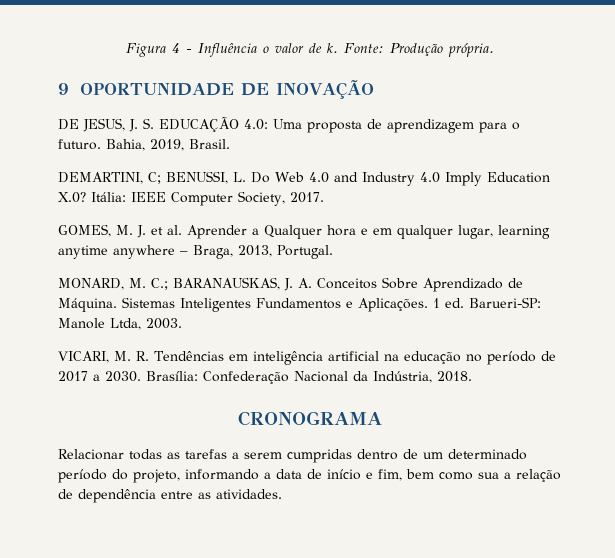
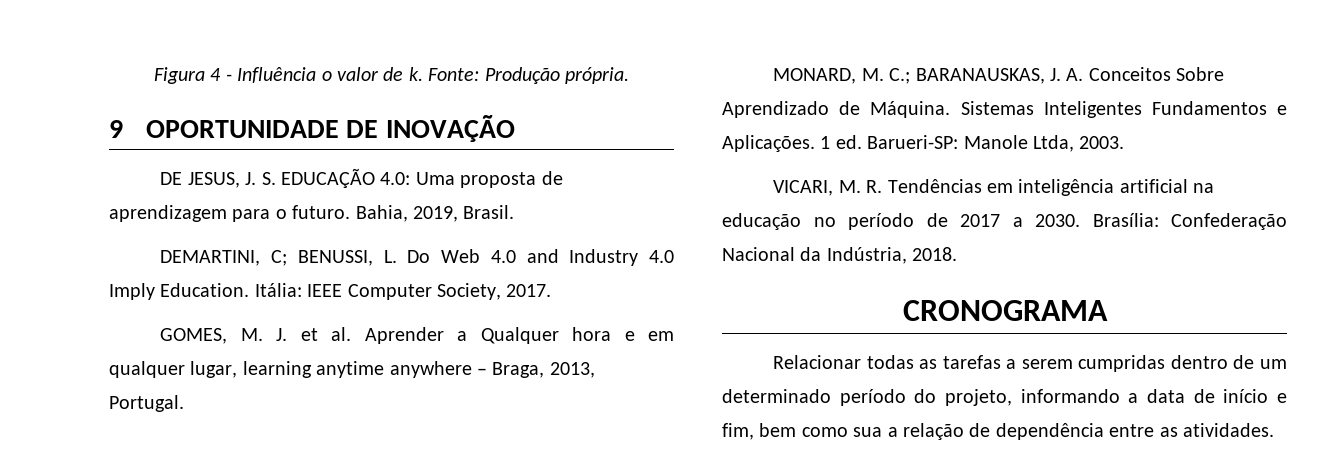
[487,172,550,183] [58,192,86,203] Education X.0? -> [160,283,250,297] Education.

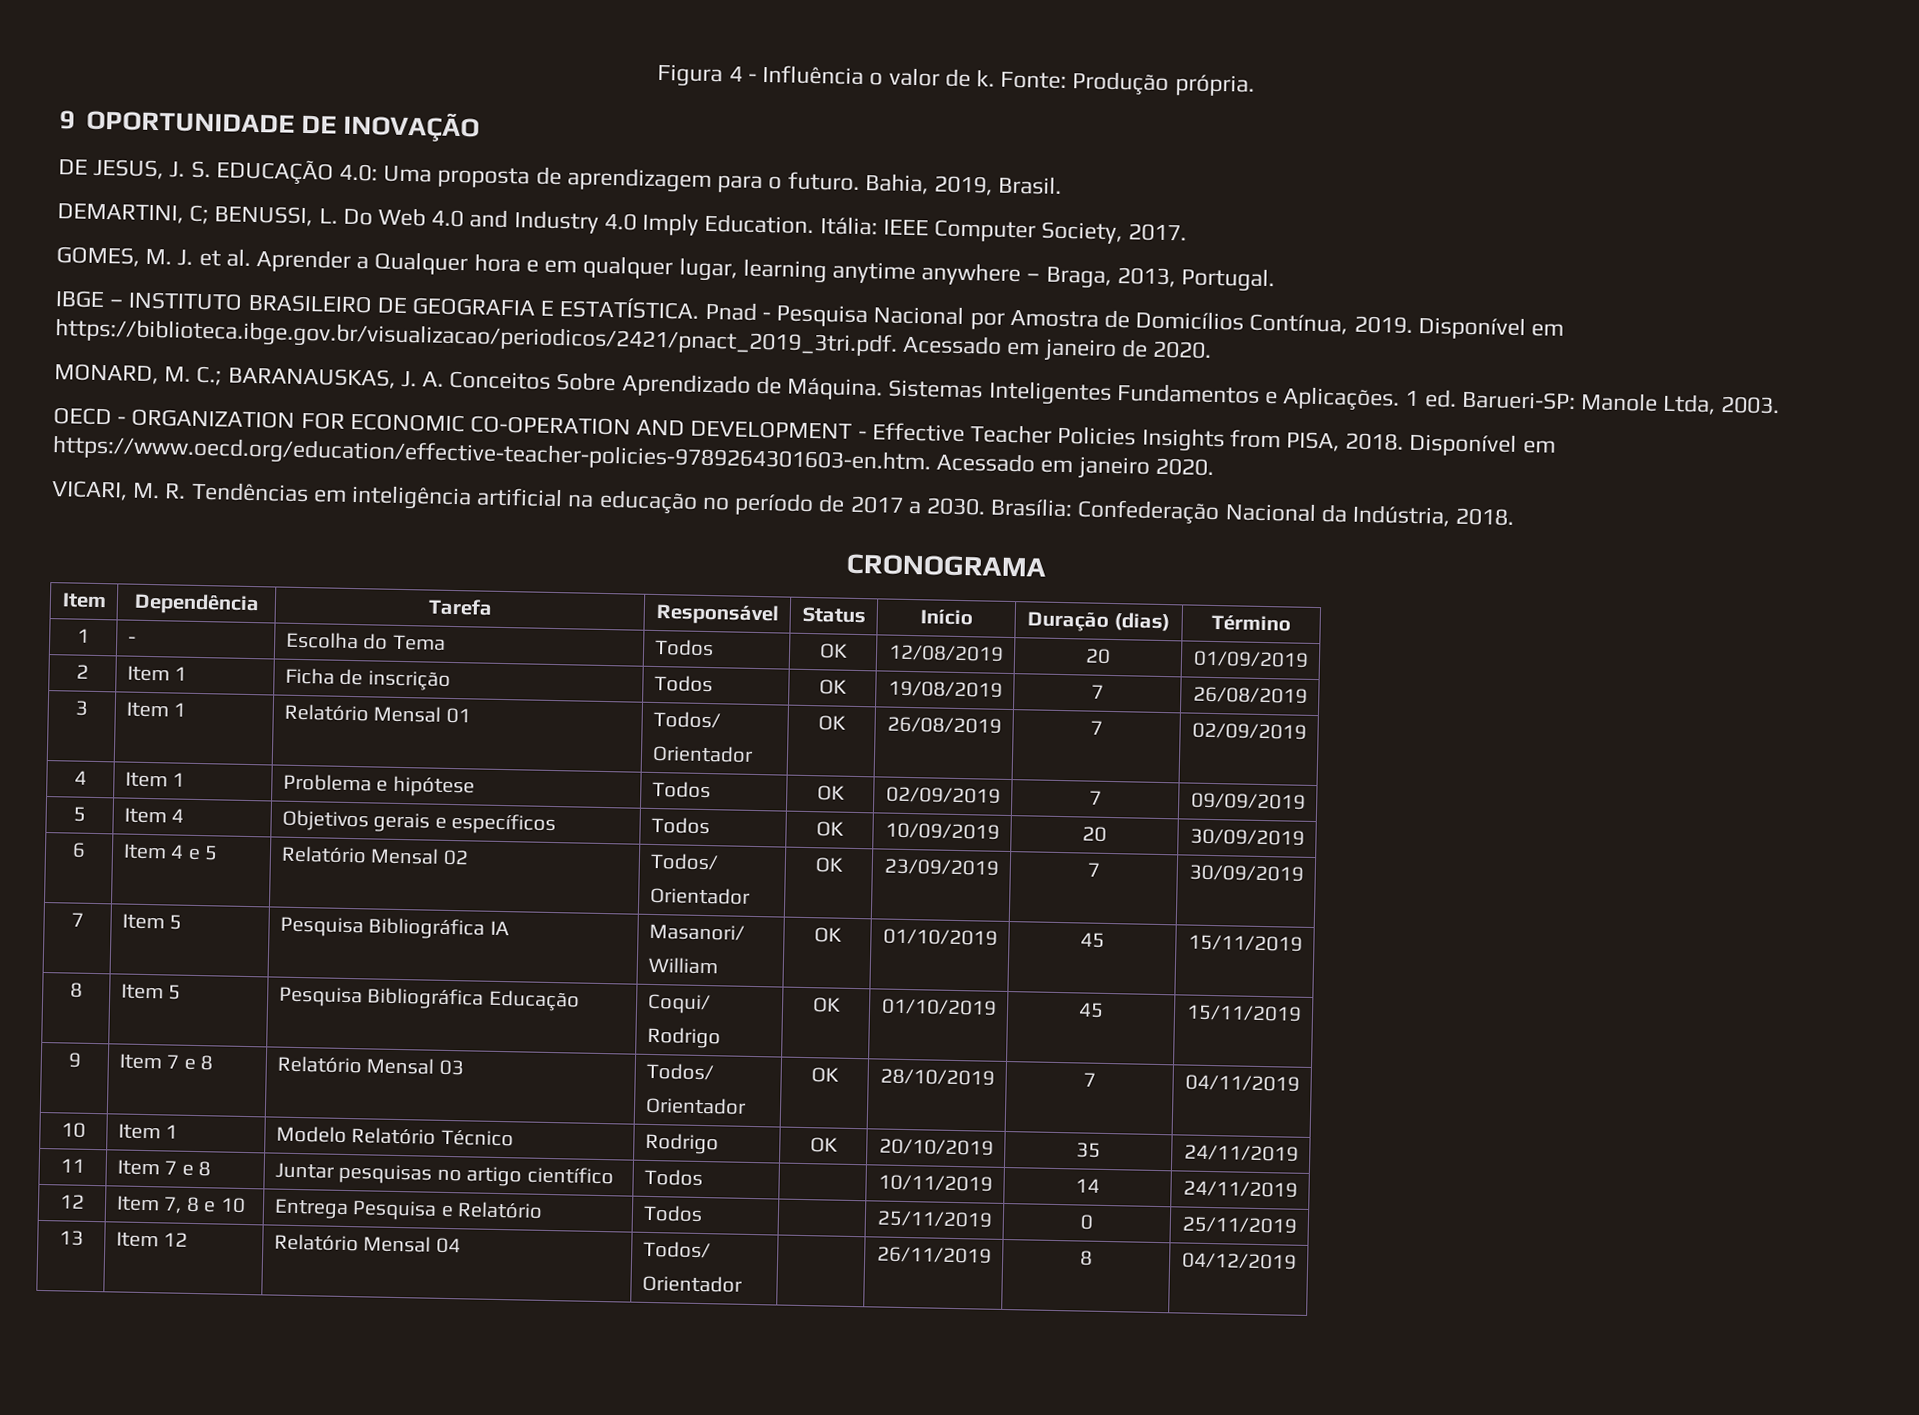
(184, 403) none -> [55,290,1564,341] [55,318,1213,363] // IBGE – INSTITUTO BRASILEIRO DE GEOGRAFIA E ESTATÍSTICA. Pnad - Pesquisa Nacional por Amostra de Domicílios Contínua, 2019. Disponível em https://biblioteca.ibge.gov.br/visualizacao/periodicos/2421/pnact_2019_3tri.pdf. Acessado em janeiro de 2020.
(1125, 142) none -> [53,407,1556,457] [52,435,1214,480] // OECD - ORGANIZATION FOR ECONOMIC CO-OPERATION AND DEVELOPMENT - Effective Teacher Policies Insights from PISA, 2018. Disponível em https://www.oecd.org/education/effective-teacher-policies-9789264301603-en.htm. Acessado em janeiro 2020.
[773,355,1287,372] [722,389,1287,406] [722,423,1274,440] // Relacionar todas as tarefas a serem cumpridas dentro de um determinado período do projeto, informando a data de início e fim, bem como sua a relação de dependência entre as atividades. -> [61,592,107,609] [133,592,260,616] [427,598,493,616] [655,602,779,626] [801,606,866,624] [919,609,973,626] [1027,610,1170,632] [1211,614,1291,632] [77,628,90,643] [127,636,136,644] [285,631,446,651] [653,638,714,657] [819,643,848,659] [887,644,1004,662] [1085,648,1111,664] [1192,650,1309,668] [76,664,89,679] [126,665,188,682] [284,667,451,691] [653,674,713,693] [819,679,847,695] [887,680,1003,698] [1091,684,1104,699] [1192,686,1308,704] [75,700,88,716] [125,701,187,718] [283,703,471,724] [652,710,721,729] [651,744,753,763] [818,715,846,731] [886,716,1002,734] [1090,720,1103,735] [1191,722,1307,740] [74,770,87,785] [124,771,186,788] [282,773,475,798] [651,780,711,799] [817,785,845,801] [885,786,1001,804] [1089,790,1102,805] [1190,792,1306,810] [73,806,86,822] [123,807,185,824] [281,809,557,836] [650,816,710,835] [816,821,844,837] [884,822,1000,840] [1082,826,1107,842] [1189,828,1305,846] [72,842,86,858] [122,843,219,861] [280,845,469,866] [649,852,719,871] [649,886,750,905] [815,857,844,873] [883,858,999,876] [1087,862,1100,877] [1188,864,1304,882] [71,912,84,927] [121,913,183,930] [279,916,510,940] [648,923,745,941] [647,956,719,975] [814,927,842,943] [882,928,998,946] [1080,932,1105,948] [1187,934,1303,952] [70,982,83,998] [120,983,182,1000] [277,986,580,1012] [646,993,711,1015] [646,1026,721,1049] [812,997,841,1013] [880,998,997,1016] [1078,1002,1104,1018] [1185,1004,1302,1022] [68,1052,82,1068] [118,1053,214,1071] [276,1055,464,1076] [645,1062,714,1081] [644,1096,746,1115] [811,1067,839,1083] [879,1068,995,1086] [1083,1072,1096,1087] [1184,1074,1300,1092] [61,1122,86,1138] [117,1123,179,1140] [275,1125,514,1147] [644,1132,719,1155] [810,1137,838,1153] [878,1138,994,1156] [1076,1142,1101,1158] [1183,1144,1299,1162] [60,1158,85,1173] [116,1159,212,1177] [274,1162,614,1187] [643,1168,703,1187] [877,1174,993,1192] [1075,1178,1100,1193] [1182,1180,1298,1198] [59,1194,85,1209] [115,1195,246,1214] [273,1198,544,1221] [642,1204,703,1223] [876,1210,993,1228] [1080,1214,1094,1230] [1181,1216,1297,1234] [59,1230,84,1246] [115,1231,189,1248] [273,1233,461,1254] [642,1240,711,1259] [641,1274,742,1293] [876,1246,992,1264] [1080,1250,1093,1266] [1180,1252,1297,1270] // Item | Dependência | Tarefa | Responsável | Status | Início | Duração (dias) | Término // 1 | - | Escolha do Tema | Todos | OK | 12/08/2019 | 20 | 01/09/2019 // 2 | Item 1 | Ficha de inscrição | Todos | OK | 19/08/2019 | 7 | 26/08/2019 // 3 | Item 1 | Relatório Mensal 01 | Todos/ // Orientador | OK | 26/08/2019 | 7 | 02/09/2019 // 4 | Item 1 | Problema e hipótese | Todos | OK | 02/09/2019 | 7 | 09/09/2019 // 5 | Item 4 | Objetivos gerais e específicos | Todos | OK | 10/09/2019 | 20 | 30/09/2019 // 6 | Item 4 e 5 | Relatório Mensal 02 | Todos/ // Orientador | OK | 23/09/2019 | 7 | 30/09/2019 // 7 | Item 5 | Pesquisa Bibliográfica IA | Masanori/ // William | OK | 01/10/2019 | 45 | 15/11/2019 // 8 | Item 5 | Pesquisa Bibliográfica Educação | Coqui/ // Rodrigo | OK | 01/10/2019 | 45 | 15/11/2019 // 9 | Item 7 e 8 | Relatório Mensal 03 | Todos/ // Orientador | OK | 28/10/2019 | 7 | 04/11/2019 // 10 | Item 1 | Modelo Relatório Técnico | Rodrigo | OK | 20/10/2019 | 35 | 24/11/2019 // 11 | Item 7 e 8 | Juntar pesquisas no artigo científico | Todos | | 10/11/2019 | 14 | 24/11/2019 // 12 | Item 7, 8 e 10 | Entrega Pesquisa e Relatório | Todos | | 25/11/2019 | 0 | 25/11/2019 // 13 | Item 12 | Relatório Mensal 04 | Todos/ // Orientador | | 26/11/2019 | 8 | 04/12/2019

